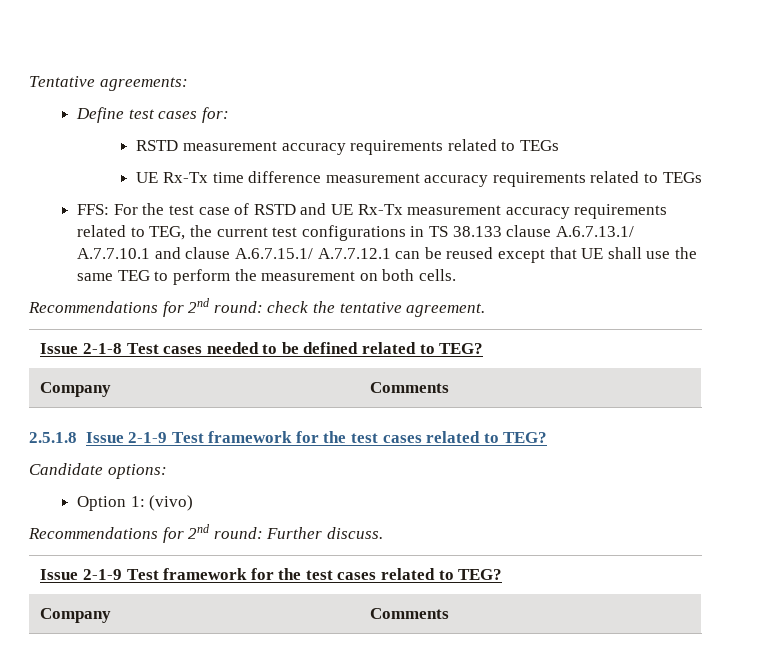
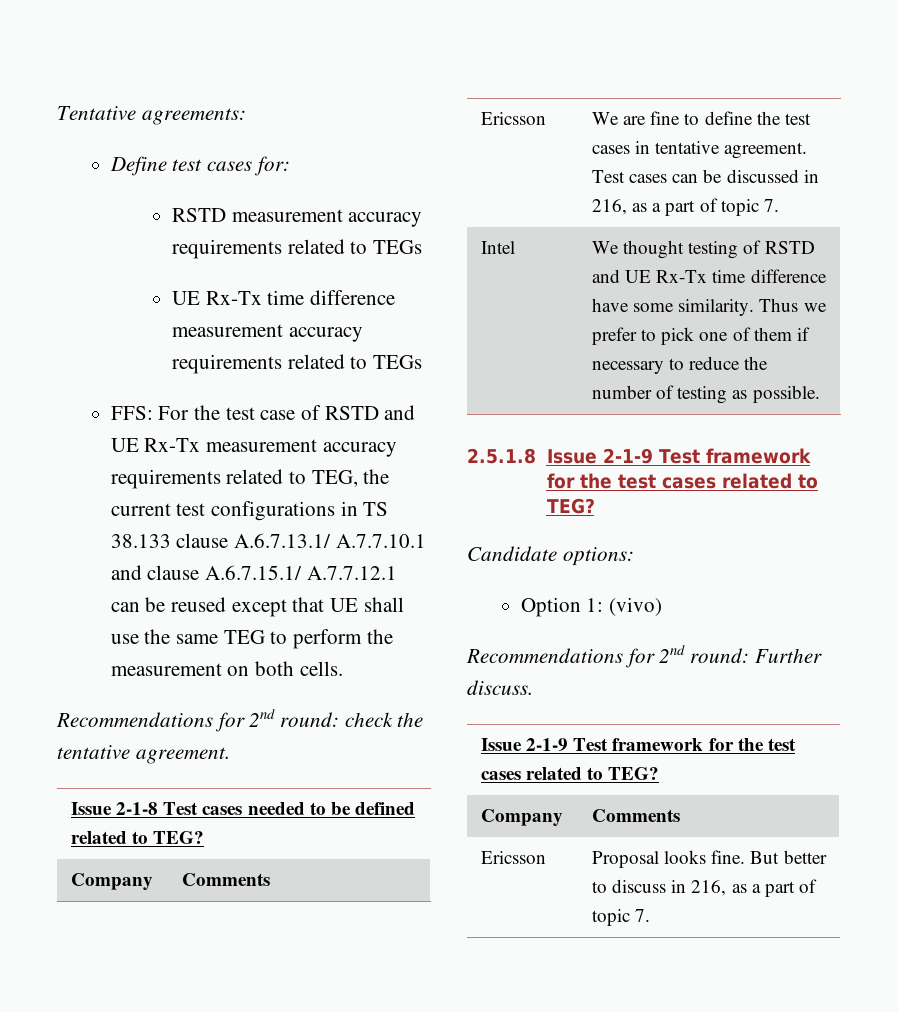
(450, 387) none -> [481,112,547,125] [592,111,811,125] [592,141,808,159] [592,169,819,183] [592,198,779,216] [481,241,516,254] [592,240,815,259] [592,269,827,283] [592,298,827,316] [592,327,810,345] [592,356,769,374] [592,385,820,404] // Ericsson | We are fine to define the test cases in tentative agreement. Test cases can be discussed in 216, as a part of topic 7. // Intel | We thought testing of RSTD and UE Rx-Tx time difference have some similarity. Thus we prefer to pick one of them if necessary to reduce the number of testing as possible.
(450, 613) none -> [481,851,547,864] [592,850,827,868] [592,879,817,897] [592,909,651,926] // Ericsson | Proposal looks fine. But better to discuss in 216, as a part of topic 7.

